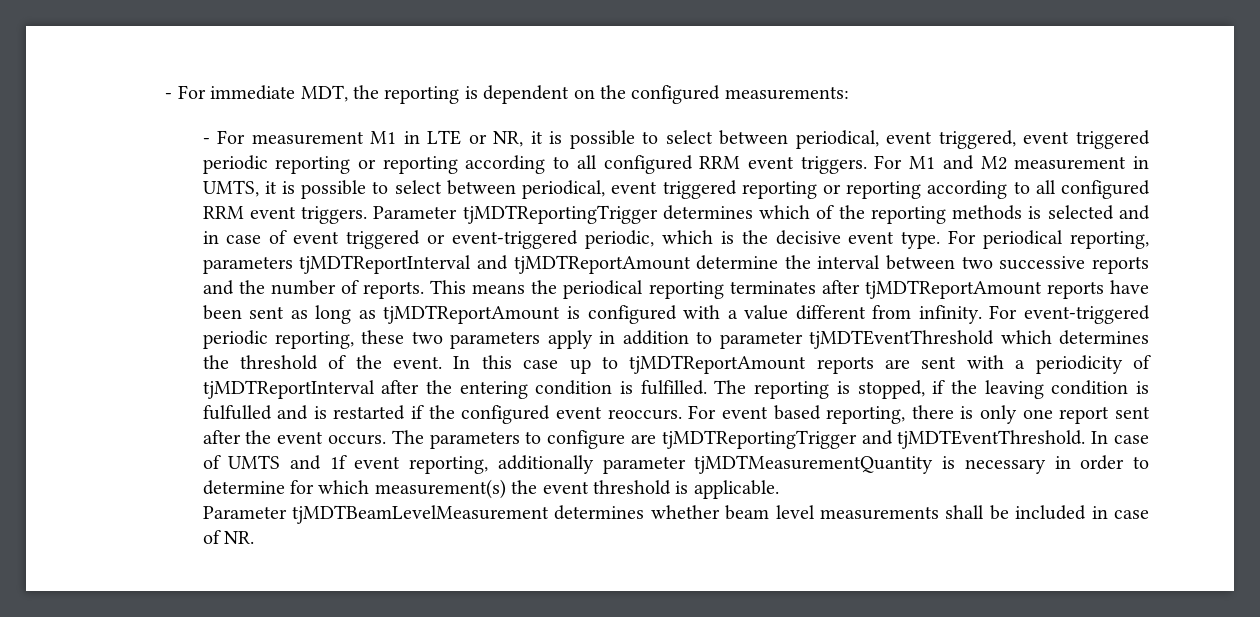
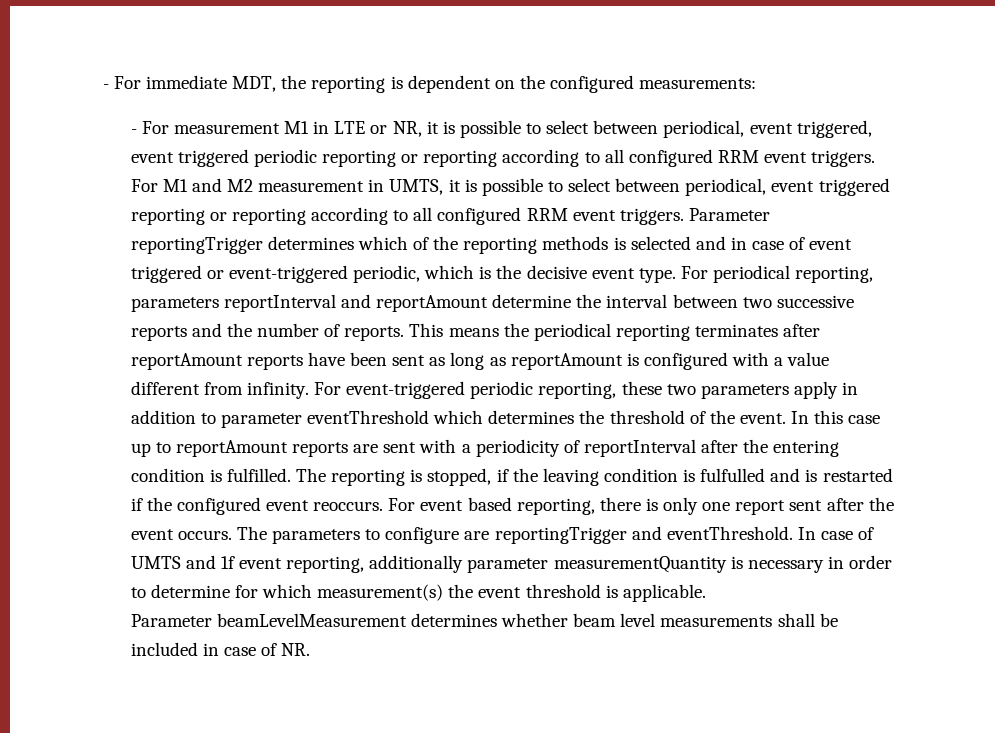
[462,205,658,224] tjMDTReportingTrigger -> [130,237,263,254] reportingTrigger
[299,255,691,274] tjMDTReportInterval and tjMDTReportAmount -> [223,294,489,312] reportInterval and reportAmount
[864,280,1042,299] tjMDTReportAmount -> [130,353,243,370] reportAmount
[383,305,561,324] tjMDTReportAmount -> [510,353,623,370] reportAmount
[809,330,995,349] tjMDTEventThreshold -> [307,410,430,424] eventThreshold
[629,355,807,374] tjMDTReportAmount -> [175,440,288,457] reportAmount
[202,380,375,399] tjMDTReportInterval -> [583,439,696,457] reportInterval
[661,430,1086,449] tjMDTReportingTrigger and tjMDTEventThreshold. -> [494,526,793,544] reportingTrigger and eventThreshold.
[694,455,934,474] tjMDTMeasurementQuantity -> [553,556,727,573] measurementQuantity
[291,505,549,524] tjMDTBeamLevelMeasurement -> [216,613,407,627] beamLevelMeasurement

